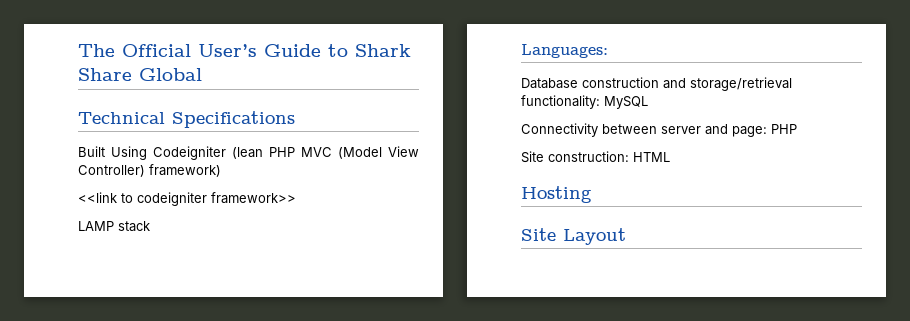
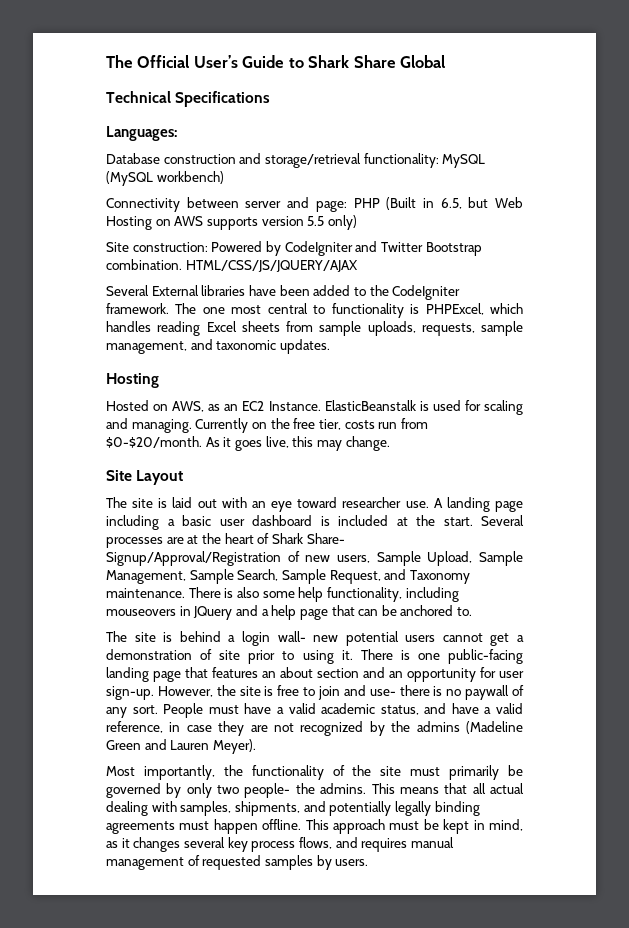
[78,146,419,160] [78,164,221,177] [78,192,296,206] [78,221,150,232] // Built Using Codeigniter (lean PHP MVC (Model View Controller) framework) // <<link to codeigniter framework>> // LAMP stack -> (271, 99) none
(648, 102) none -> [106,171,224,186] (MySQL workbench)
[521,151,670,163] [521,186,592,203] [521,228,626,245] // Site construction: HTML // Hosting // Site Layout -> [386,197,523,210] [106,215,357,230] [106,241,482,256] [106,259,358,272] [106,285,461,300] [106,303,523,318] [106,321,523,336] [106,339,330,354] [106,373,159,388] [106,400,523,415] [106,418,428,433] [106,436,390,451] [106,470,184,485] [106,497,523,512] [106,515,524,530] [106,533,345,548] [106,551,523,566] [106,569,470,584] [106,587,459,602] [106,605,473,620] [106,631,524,646] [106,649,523,664] [106,667,524,682] [106,685,524,700] [106,703,523,718] [106,721,523,736] [106,739,256,754] [106,765,524,780] [106,783,524,798] [106,801,480,816] [106,819,523,834] [106,837,454,852] [106,855,369,870] (Built in 6.5, but Web Hosting on AWS supports version 5.5 only) // Site construction: Powered by CodeIgniter and Twitter Bootstrap combination. HTML/CSS/JS/JQUERY/AJAX // Several External libraries have been added to the CodeIgniter framework. The one most central to functionality is PHPExcel, which handles reading Excel sheets from sample uploads, requests, sample management, and taxonomic updates. // Hosting // Hosted on AWS, as an EC2 Instance. ElasticBeanstalk is used for scaling and managing. Currently on the free tier, costs run from $0-$20/month. As it goes live, this may change. // Site Layout // The site is laid out with an eye toward researcher use. A landing page including a basic user dashboard is included at the start. Several processes are at the heart of Shark Share- Signup/Approval/Registration of new users, Sample Upload, Sample Management, Sample Search, Sample Request, and Taxonomy maintenance. There is also some help functionality, including mouseovers in JQuery and a help page that can be anchored to. // The site is behind a login wall- new potential users cannot get a demonstration of site prior to using it. There is one public-facing landing page that features an about section and an opportunity for user sign-up. However, the site is free to join and use- there is no paywall of any sort. People must have a valid academic status, and have a valid reference, in case they are not recognized by the admins (Madeline Green and Lauren Meyer). // Most importantly, the functionality of the site must primarily be governed by only two people- the admins. This means that all actual dealing with samples, shipments, and potentially legally binding agreements must happen offline. This approach must be kept in mind, as it changes several key process flows, and requires manual management of requested samples by users.

